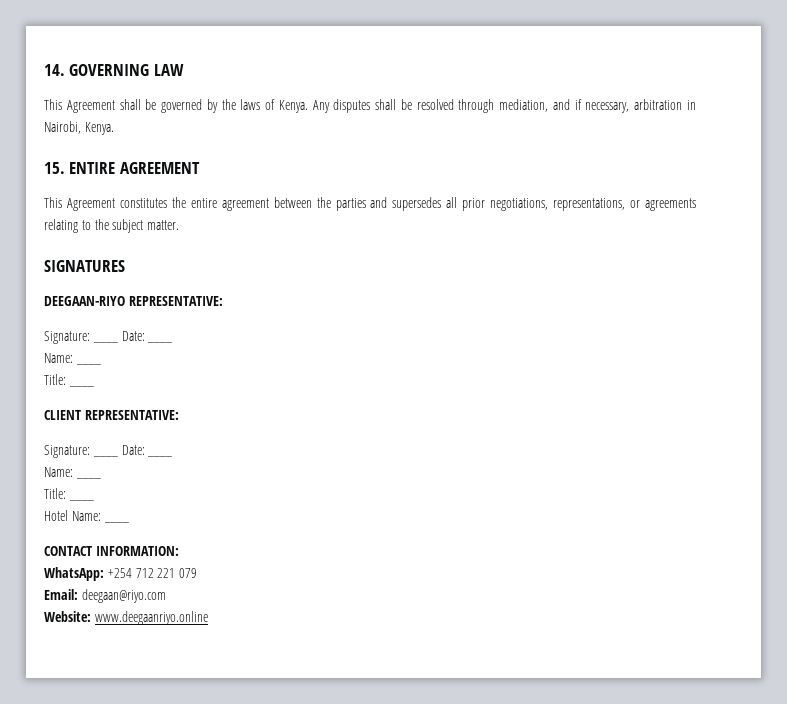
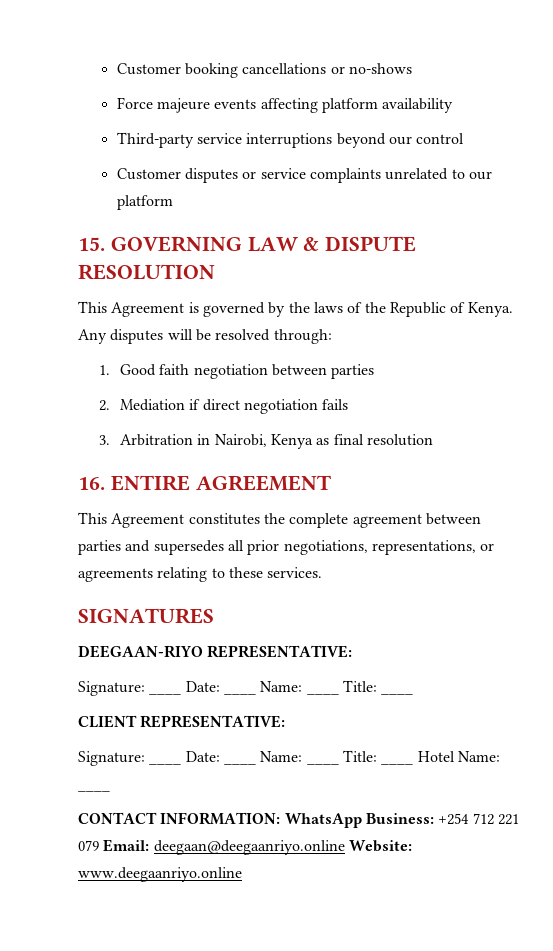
[44,64,65,76] 14. -> [116,63,412,78] [116,97,454,113] [116,132,465,148] [116,168,492,183] [116,195,173,210] [78,237,105,251] Customer booking cancellations or no-shows // Force majeure events affecting platform availability // Third-party service interruptions beyond our control // Customer disputes or service complaints unrelated to our platform // 15.
[44,99,157,113] // This Agreement shall be -> [303,236,417,252] [78,264,215,280] [78,301,199,317] & DISPUTE RESOLUTION // This Agreement is
(276, 104) none -> [364,302,466,317] the Republic of
[375,99,397,110] shall -> [167,329,193,340] will
[458,99,697,113] [44,121,114,135] [44,162,65,174] through mediation, and if necessary, arbitration in Nairobi, Kenya. // 15. -> [273,329,332,344] [99,364,375,379] [99,399,349,414] [99,434,434,449] [78,477,105,490] through: // 1. Good faith negotiation between parties // 2. Mediation if direct negotiation fails // 3. Arbitration in Nairobi, Kenya as final resolution // 16.
[190,198,217,208] entire -> [289,513,349,528] complete
[316,197,331,208] the -> (481, 519) none
[94,219,180,233] the subject matter. -> [228,567,323,578] these services.
[44,353,73,363] [75,363,101,365] // Name: ____ // -> [260,681,303,692] [306,692,339,695] Name: ____
[44,467,73,477] [75,477,101,479] [44,488,66,499] [68,499,94,501] // Name: ____ // Title: ____ // -> [260,751,303,762] [306,762,339,765] [342,750,377,762] [381,762,414,765] Name: ____ Title: ____
[44,567,104,581] // WhatsApp: -> [284,813,434,828] WhatsApp Business:
[44,589,166,603] // Email: deegaan@riyo.com // -> [103,839,345,855] Email: deegaan@deegaanriyo.online

